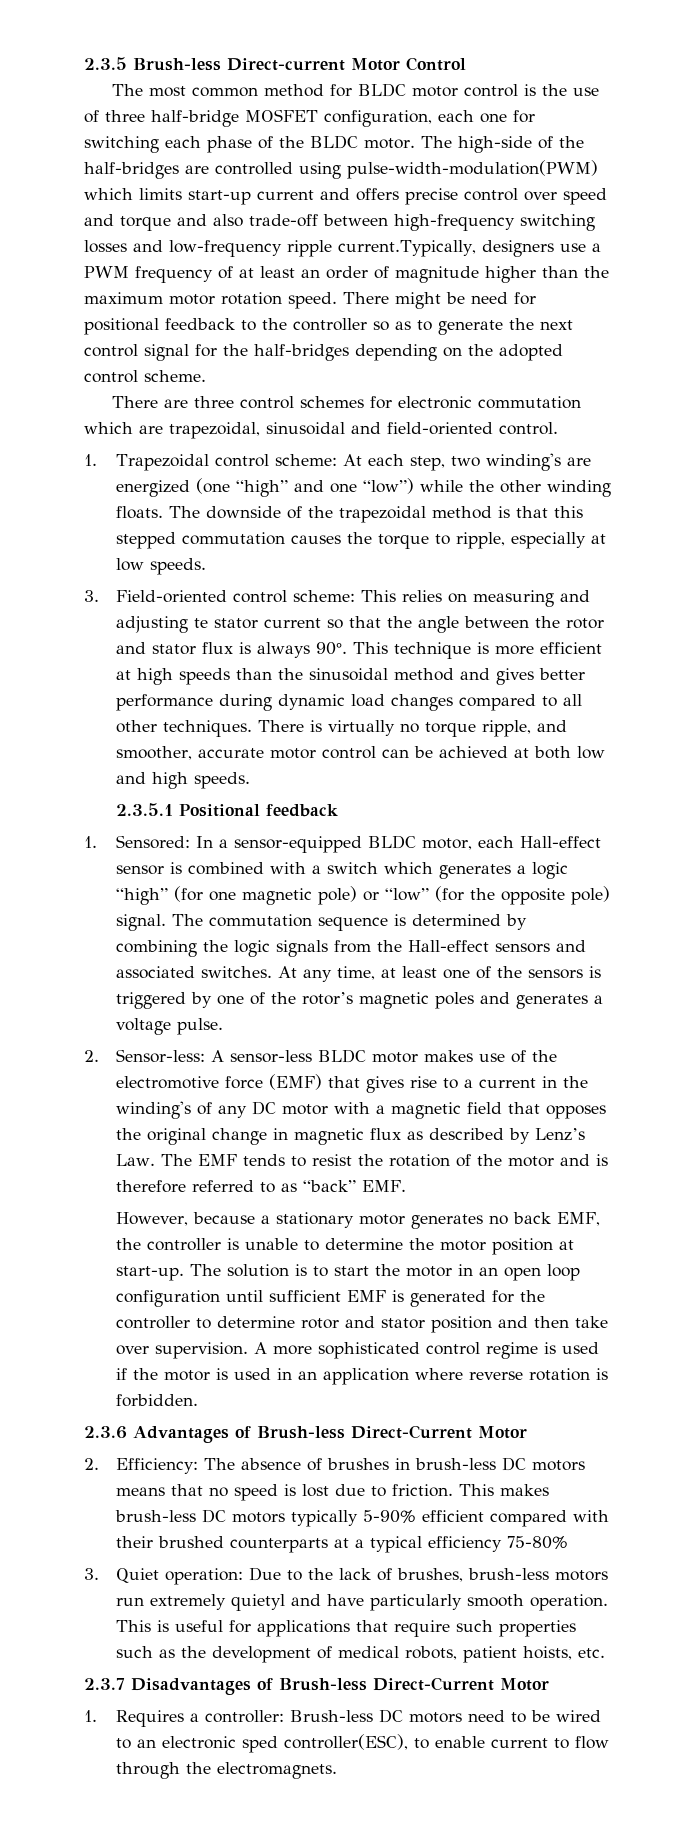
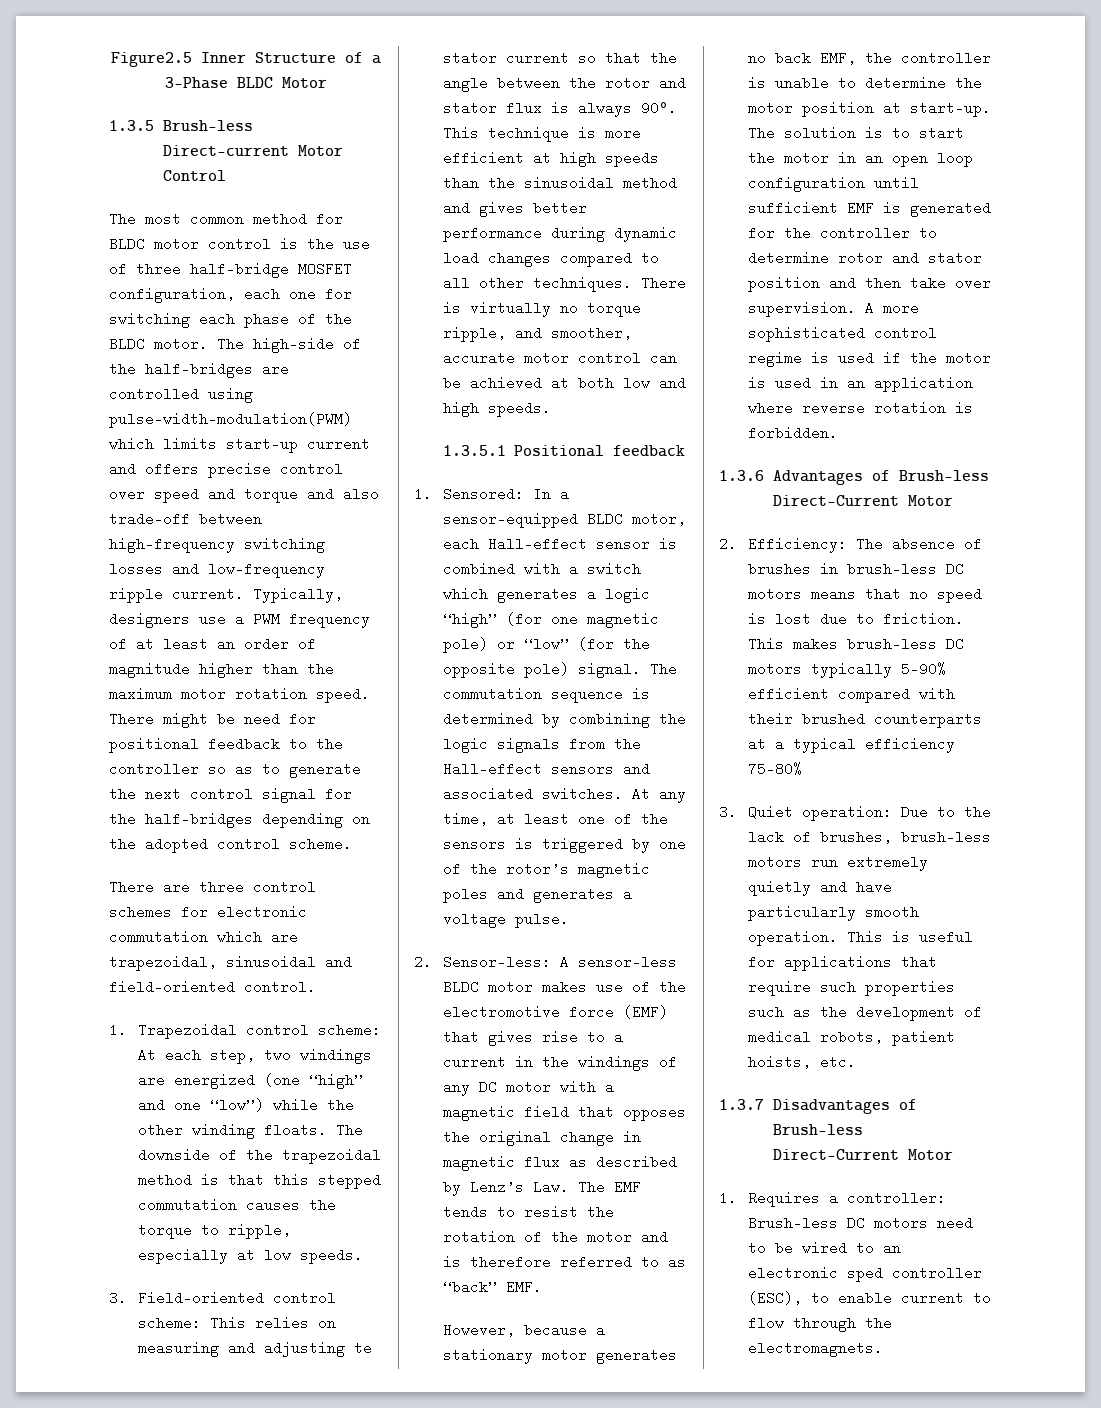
[84,57,127,70] 2.3.5 -> [110,52,381,67] [164,77,327,89] [109,120,154,131] Figure2.5 Inner Structure of a 3-Phase BLDC Motor // 1.3.5
[338,240,476,257] current.Typically, -> [172,587,343,603] current. Typically,
[486,453,562,471] winding's -> [299,1048,372,1064] windings
[116,803,174,816] 2.3.5.1 -> [442,445,506,456] 1.3.5.1
[116,1101,192,1119] winding's -> [577,1055,650,1071] windings
[84,1426,127,1439] 2.3.6 -> [719,470,764,481] 1.3.6
[231,1594,286,1611] quietyl -> [747,880,811,896] quietly
[84,1678,125,1690] 2.3.7 -> [719,1099,764,1110] 1.3.7
[284,1734,409,1750] controller(ESC), -> [891,1266,982,1280] [747,1291,802,1305] controller (ESC),

